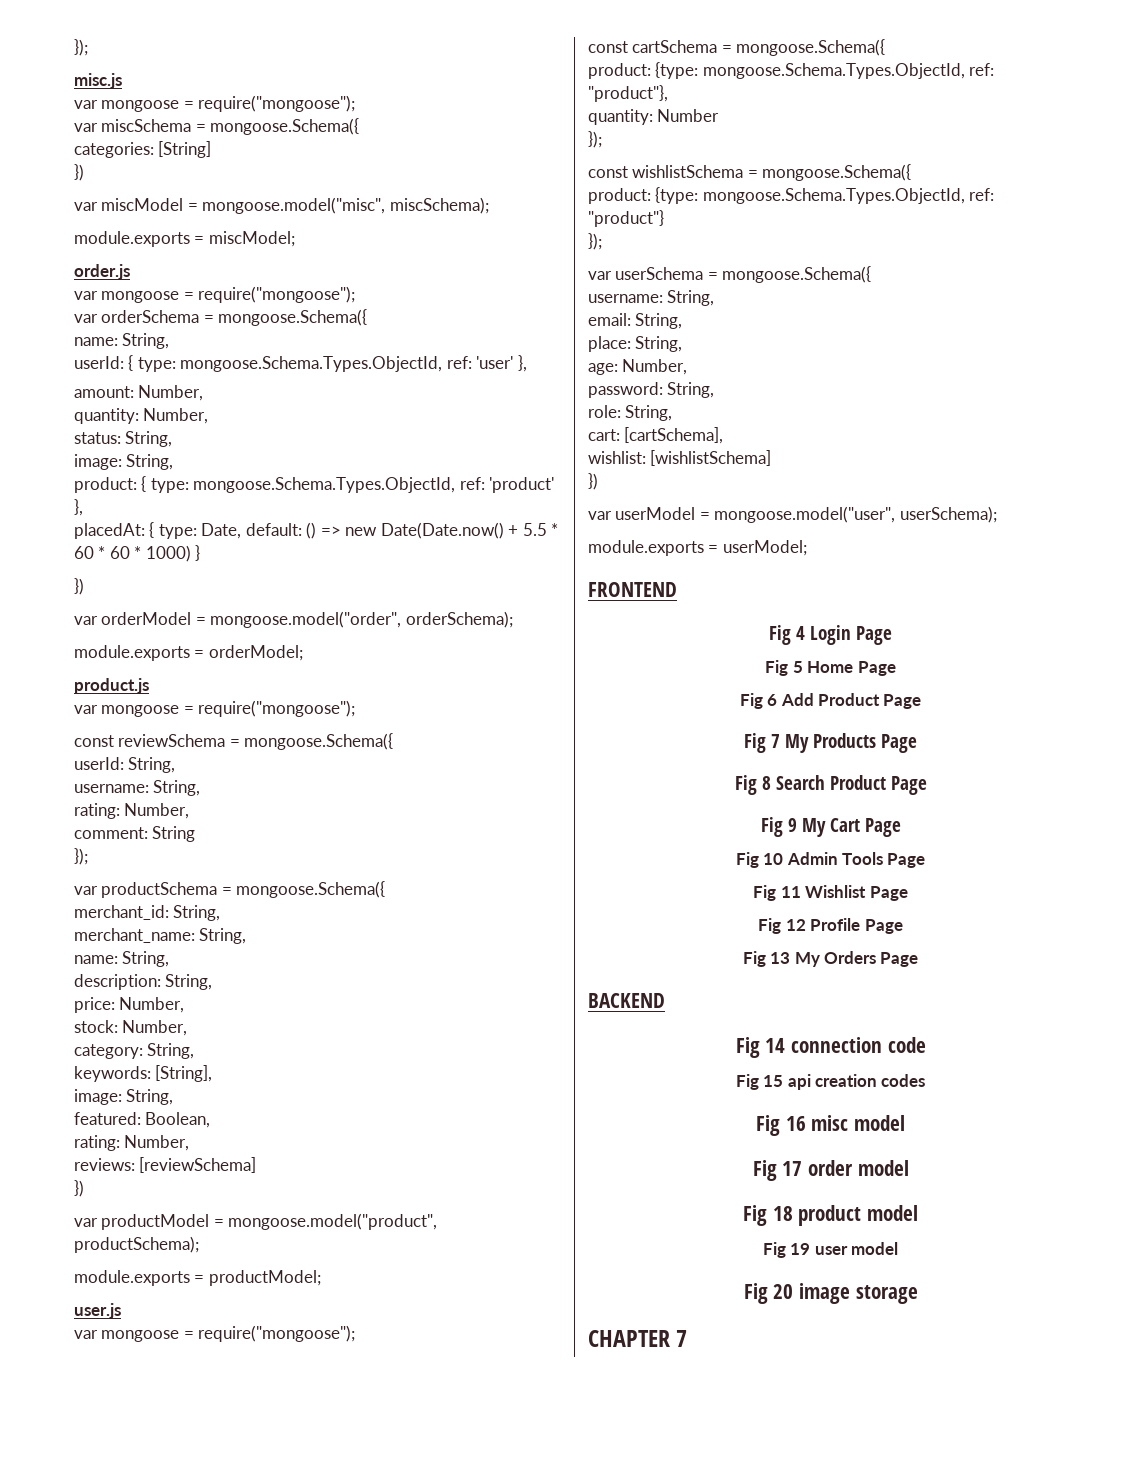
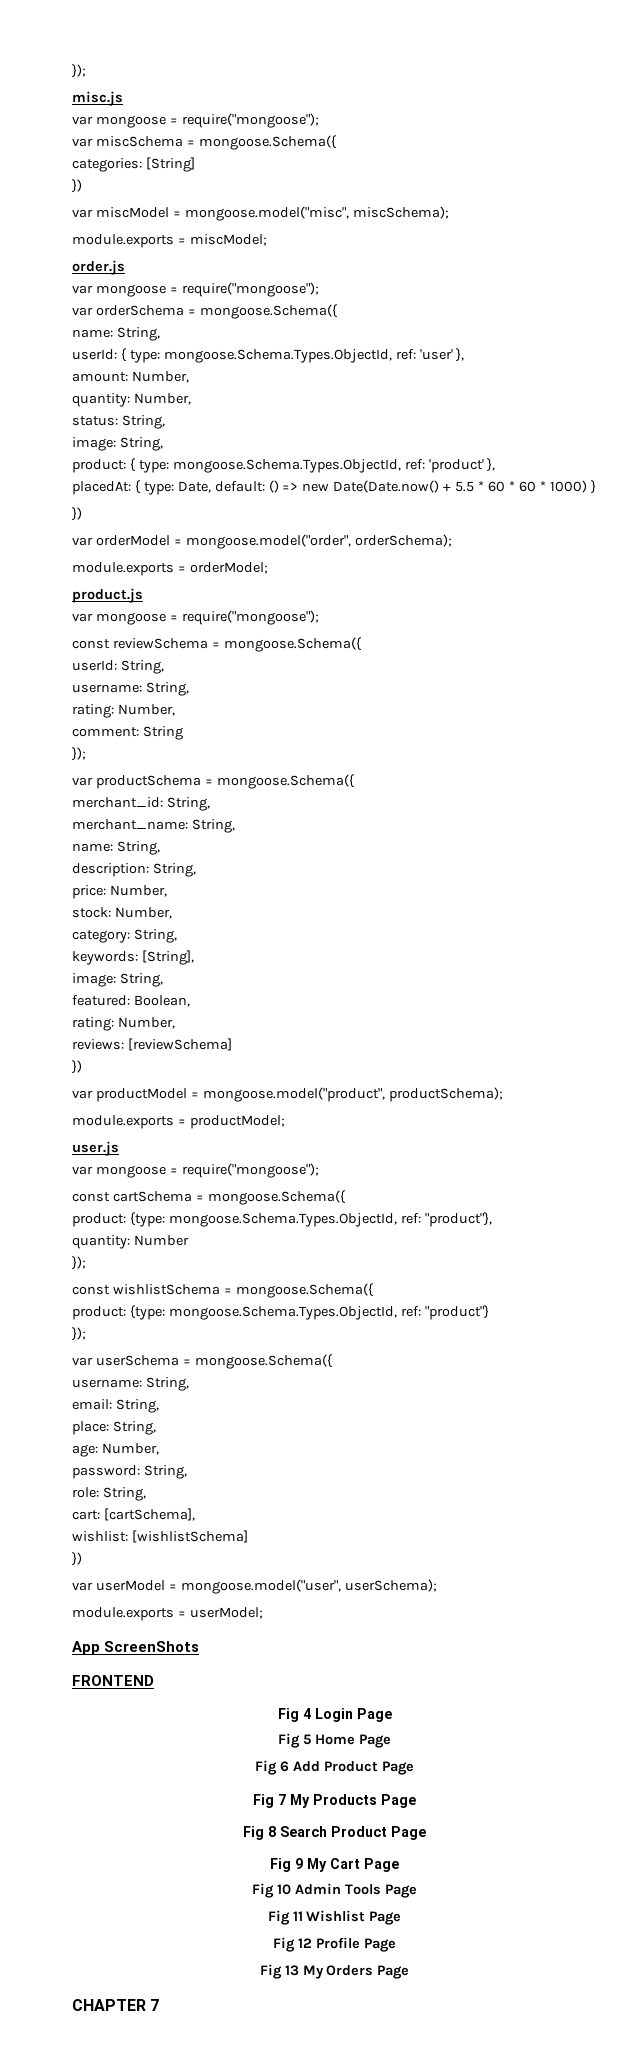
(807, 548) none -> [72,1641,200,1655] // App ScreenShots
[588,993,665,1008] [735,1037,926,1058] [735,1074,926,1090] [755,1115,906,1136] [752,1160,909,1181] [742,1205,919,1226] [762,1242,899,1258] [743,1283,918,1304] // BACKEND // Fig 14 connection code // Fig 15 api creation codes // Fig 16 misc model // Fig 17 order model // Fig 18 product model // Fig 19 user model // Fig 20 image storage -> (410, 1972) none

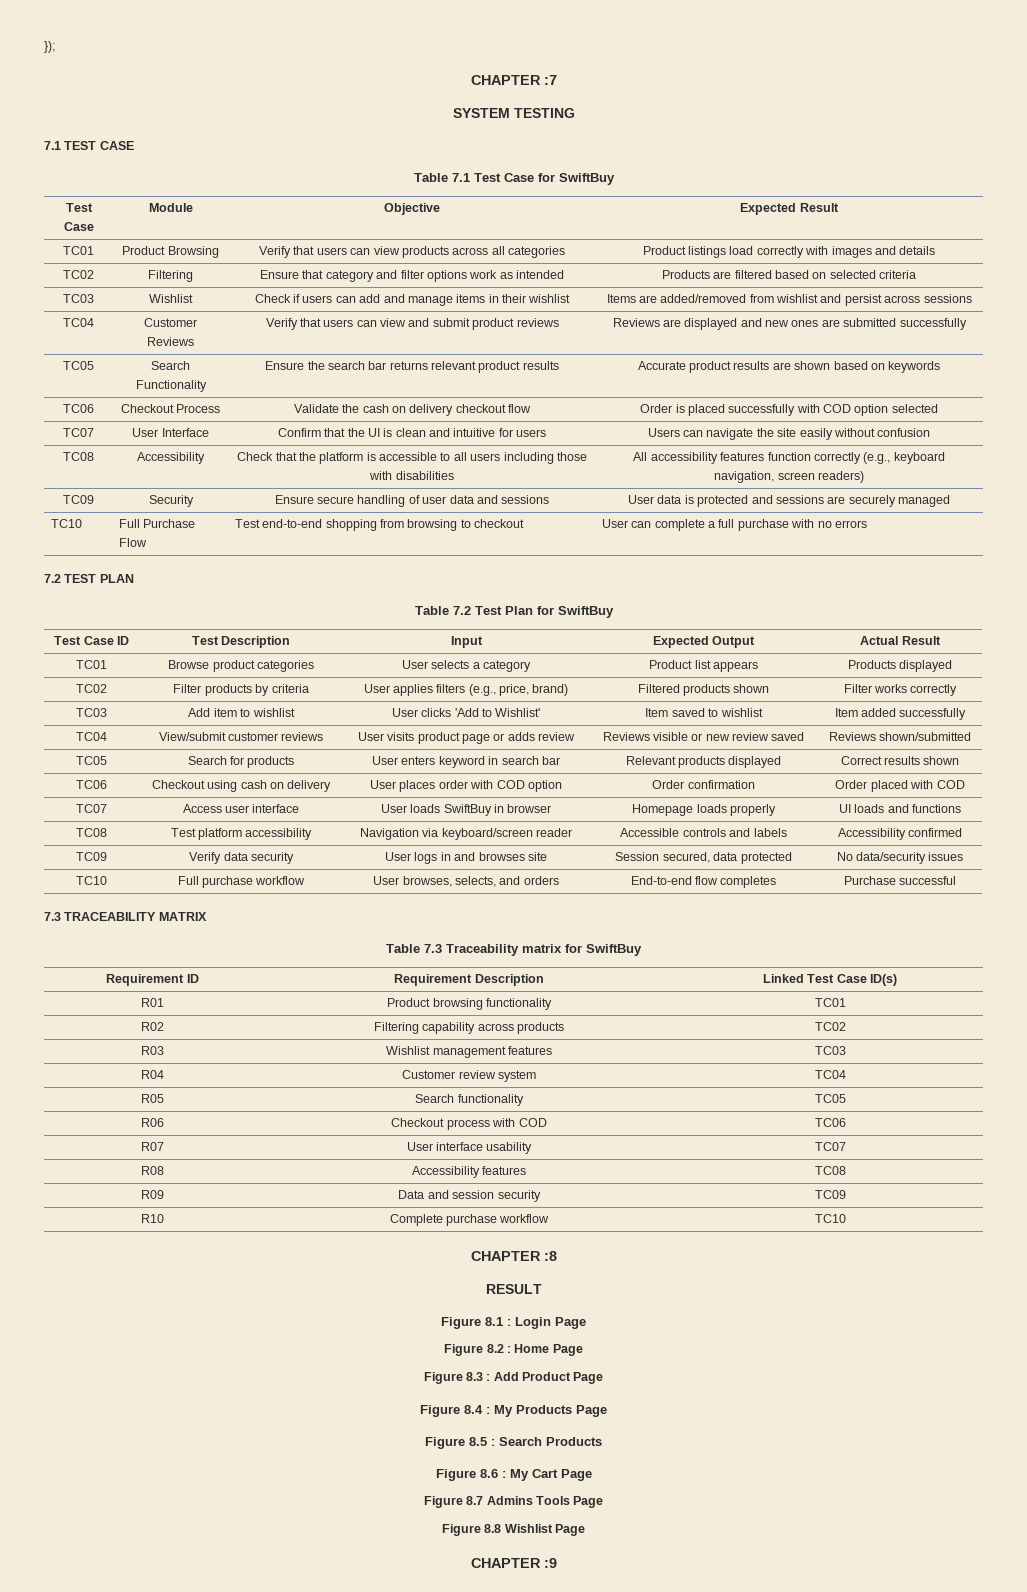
[72,64,86,78] [72,91,123,106] [72,113,319,128] [72,135,336,150] [72,157,195,172] [72,179,82,193] [72,206,449,221] [72,234,267,248] [72,260,125,275] [72,282,319,297] [72,304,337,319] [72,327,160,341] [72,348,465,363] [72,371,189,383] [72,393,191,407] [72,415,165,429] [72,437,163,451] [72,458,496,473] [72,480,596,495] [72,507,82,521] [72,534,452,549] [72,562,268,576] [72,588,143,603] [72,610,319,625] [72,637,361,652] [72,660,164,674] [72,682,189,696] [72,704,175,718] [72,726,183,740] [72,747,86,761] [72,774,354,789] [72,797,210,811] [72,819,235,833] [72,841,160,855] [72,863,196,877] [72,885,167,899] [72,907,172,919] [72,929,177,943] [72,950,194,965] [72,973,163,987] [72,995,190,1007] [72,1017,175,1031] [72,1038,232,1051] [72,1060,82,1074] [72,1087,503,1102] [72,1115,285,1129] [72,1141,119,1156] [72,1163,319,1178] [72,1190,345,1205] [72,1212,492,1227] [72,1235,189,1249] [72,1256,86,1270] [72,1283,373,1298] [72,1305,489,1320] [72,1327,86,1341] [72,1354,332,1369] [72,1377,189,1391] [72,1399,159,1413] [72,1421,156,1435] [72,1443,159,1457] [72,1465,187,1479] [72,1487,146,1501] [72,1508,195,1521] [72,1530,248,1543] [72,1552,82,1566] [72,1579,437,1594] [72,1607,263,1621] [72,1641,200,1655] [72,1675,154,1686] [277,1708,311,1722] }); // misc.js // var mongoose = require("mongoose"); // var miscSchema = mongoose.Schema({ // categories: [String] // }) // var miscModel = mongoose.model("misc", miscSchema); // module.exports = miscModel; // order.js // var mongoose = require("mongoose"); // var orderSchema = mongoose.Schema({ // name: String, // userId: { type: mongoose.Schema.Types.ObjectId, ref: 'user' }, // amount: Number, // quantity: Number, // status: String, // image: String, // product: { type: mongoose.Schema.Types.ObjectId, ref: 'product' }, // placedAt: { type: Date, default: () => new Date(Date.now() + 5.5 * 60 * 60 * 1000) } // }) // var orderModel = mongoose.model("order", orderSchema); // module.exports = orderModel; // product.js // var mongoose = require("mongoose"); // const reviewSchema = mongoose.Schema({ // userId: String, // username: String, // rating: Number, // comment: String // }); // var productSchema = mongoose.Schema({ // merchant_id: String, // merchant_name: String, // name: String, // description: String, // price: Number, // stock: Number, // category: String, // keywords: [String], // image: String, // featured: Boolean, // rating: Number, // reviews: [reviewSchema] // }) // var productModel = mongoose.model("product", productSchema); // module.exports = productModel; // user.js // var mongoose = require("mongoose"); // const cartSchema = mongoose.Schema({ // product: {type: mongoose.Schema.Types.ObjectId, ref: "product"}, // quantity: Number // }); // const wishlistSchema = mongoose.Schema({ // product: {type: mongoose.Schema.Types.ObjectId, ref: "product"} // }); // var userSchema = mongoose.Schema({ // username: String, // email: String, // place: String, // age: Number, // password: String, // role: String, // cart: [cartSchema], // wishlist: [wishlistSchema] // }) // var userModel = mongoose.model("user", userSchema); // module.exports = userModel; // App ScreenShots // FRONTEND // Fig 4 -> [44,41,55,53] [470,75,557,85] [452,108,575,118] [44,141,134,150] [413,173,615,185] [65,203,93,212] [63,222,94,231] [148,203,193,212] [384,203,440,215] [740,203,839,215] [63,246,94,255] [122,246,219,258] [259,246,565,258] [642,246,936,258] [63,270,94,279] [148,270,193,282] [260,270,564,282] [661,270,917,279] [63,294,94,303] [149,294,193,303] [254,294,571,306] [606,294,972,306] [63,318,94,327] [144,318,197,327] [147,337,194,346] [265,318,559,330] [612,318,967,330] [63,361,94,370] [151,361,190,370] [135,380,207,392] [265,361,559,373] [637,361,941,373] [63,404,94,413] [120,404,221,413] [293,404,532,416] [640,404,938,416] [63,428,94,437] [132,428,209,437] [277,428,547,437] [647,428,931,440] [63,452,94,461] [137,452,205,464] [237,452,587,464] [369,471,454,480] [633,452,945,464] [714,471,864,483] [63,495,94,504] [148,495,194,507] [274,495,550,507] [628,495,950,507] [50,519,82,528] [118,519,196,528] [118,538,147,547] [234,519,525,531] [601,519,867,531] [44,574,134,583] [414,606,614,618] [54,636,129,645] [191,636,291,648] [450,636,483,648] [652,636,756,648] [860,636,941,645] [76,660,107,669] [168,660,314,672] [401,660,532,672] [649,660,758,672] [847,660,953,672] [76,684,107,693] [173,684,309,696] [363,684,569,696] [637,684,770,696] [843,684,958,696] [76,708,107,717] [188,708,295,717] [391,708,541,717] [645,708,763,717] [834,708,967,720] [76,732,107,741] [158,732,324,741] [357,732,576,744] [602,732,805,741] [828,732,972,741] [76,756,107,765] [187,756,295,768] [372,756,560,768] [625,756,782,768] [840,756,960,765] [76,780,107,789] [151,780,332,792] [370,780,562,792] [652,780,755,789] [835,780,965,792] [76,804,107,813] [182,804,300,813] [380,804,552,816] [632,804,776,816] [838,804,962,813] [76,828,107,837] [170,828,313,840] [359,828,573,840] [620,828,787,837] [837,828,963,840] [76,852,107,861] [189,852,294,864] [385,852,547,864] [615,852,792,864] [836,852,964,864] [76,876,107,885] [177,876,306,888] [373,876,559,887] [630,876,777,888] [843,876,957,885] [44,912,207,921] [386,944,642,956] [106,974,199,986] [394,974,544,986] [762,974,898,986] [141,998,164,1007] [387,998,552,1010] [814,998,846,1007] [141,1022,164,1031] [373,1022,565,1034] [814,1022,846,1031] [141,1046,164,1055] [386,1046,552,1058] [814,1046,846,1055] [141,1070,164,1079] [402,1070,536,1082] [814,1070,846,1079] [141,1094,164,1103] [415,1094,524,1106] [814,1094,846,1103] [141,1118,164,1127] [391,1118,547,1130] [814,1118,846,1127] [141,1142,164,1151] [406,1142,533,1154] [814,1142,846,1151] [141,1166,164,1175] [411,1166,527,1178] [814,1166,846,1175] [141,1190,164,1199] [398,1190,541,1202] [814,1190,846,1199] [141,1214,164,1223] [389,1214,550,1226] [814,1214,846,1223] [470,1251,557,1261] [485,1284,542,1294] [441,1317,511,1329] }); // CHAPTER :7 // SYSTEM TESTING // 7.1 TEST CASE // Table 7.1 Test Case for SwiftBuy // Test Case | Module | Objective | Expected Result // TC01 | Product Browsing | Verify that users can view products across all categories | Product listings load correctly with images and details // TC02 | Filtering | Ensure that category and filter options work as intended | Products are filtered based on selected criteria // TC03 | Wishlist | Check if users can add and manage items in their wishlist | Items are added/removed from wishlist and persist across sessions // TC04 | Customer Reviews | Verify that users can view and submit product reviews | Reviews are displayed and new ones are submitted successfully // TC05 | Search Functionality | Ensure the search bar returns relevant product results | Accurate product results are shown based on keywords // TC06 | Checkout Process | Validate the cash on delivery checkout flow | Order is placed successfully with COD option selected // TC07 | User Interface | Confirm that the UI is clean and intuitive for users | Users can navigate the site easily without confusion // TC08 | Accessibility | Check that the platform is accessible to all users including those with disabilities | All accessibility features function correctly (e.g., keyboard navigation, screen readers) // TC09 | Security | Ensure secure handling of user data and sessions | User data is protected and sessions are securely managed // TC10 | Full Purchase Flow | Test end-to-end shopping from browsing to checkout | User can complete a full purchase with no errors // 7.2 TEST PLAN // Table 7.2 Test Plan for SwiftBuy // Test Case ID | Test Description | Input | Expected Output | Actual Result // TC01 | Browse product categories | User selects a category | Product list appears | Products displayed // TC02 | Filter products by criteria | User applies filters (e.g., price, brand) | Filtered products shown | Filter works correctly // TC03 | Add item to wishlist | User clicks 'Add to Wishlist' | Item saved to wishlist | Item added successfully // TC04 | View/submit customer reviews | User visits product page or adds review | Reviews visible or new review saved | Reviews shown/submitted // TC05 | Search for products | User enters keyword in search bar | Relevant products displayed | Correct results shown // TC06 | Checkout using cash on delivery | User places order with COD option | Order confirmation | Order placed with COD // TC07 | Access user interface | User loads SwiftBuy in browser | Homepage loads properly | UI loads and functions // TC08 | Test platform accessibility | Navigation via keyboard/screen reader | Accessible controls and labels | Accessibility confirmed // TC09 | Verify data security | User logs in and browses site | Session secured, data protected | No data/security issues // TC10 | Full purchase workflow | User browses, selects, and orders | End-to-end flow completes | Purchase successful // 7.3 TRACEABILITY MATRIX // Table 7.3 Traceability matrix for SwiftBuy // Requirement ID | Requirement Description | Linked Test Case ID(s) // R01 | Product browsing functionality | TC01 // R02 | Filtering capability across products | TC02 // R03 | Wishlist management features | TC03 // R04 | Customer review system | TC04 // R05 | Search functionality | TC05 // R06 | Checkout process with COD | TC06 // R07 | User interface usability | TC07 // R08 | Accessibility features | TC08 // R09 | Data and session security | TC09 // R10 | Complete purchase workflow | TC10 // CHAPTER :8 // RESULT // Figure 8.1 :
[278,1733,312,1748] Fig 5 -> [444,1344,511,1356] Figure 8.2 :
[255,1760,290,1775] Fig 6 -> [423,1372,491,1384] Figure 8.3 :
[253,1794,286,1808] Fig 7 -> [420,1405,490,1417] Figure 8.4 :
[243,1826,426,1840] [270,1858,303,1872] Fig 8 Search Product Page // Fig 9 -> [425,1437,602,1449] [435,1469,506,1481] Figure 8.5 : Search Products // Figure 8.6 :
[252,1883,341,1898] Fig 10 Admin -> [423,1496,533,1508] Figure 8.7 Admins
[267,1910,303,1925] Fig 11 -> [441,1524,502,1536] Figure 8.8
[273,1937,396,1952] [259,1964,410,1979] [72,1999,160,2011] // Fig 12 Profile Page // Fig 13 My Orders Page // CHAPTER 7 -> [470,1558,557,1568] // CHAPTER :9

